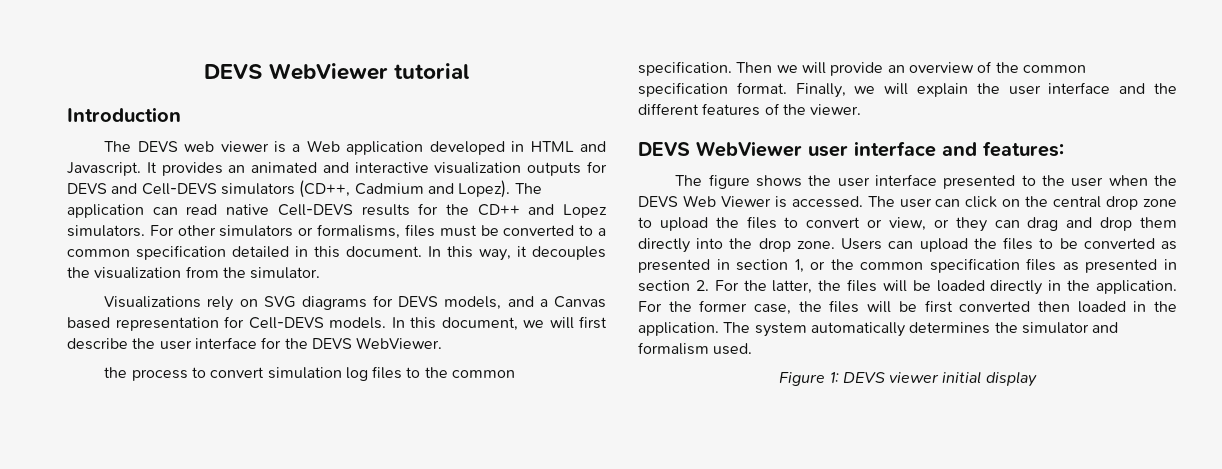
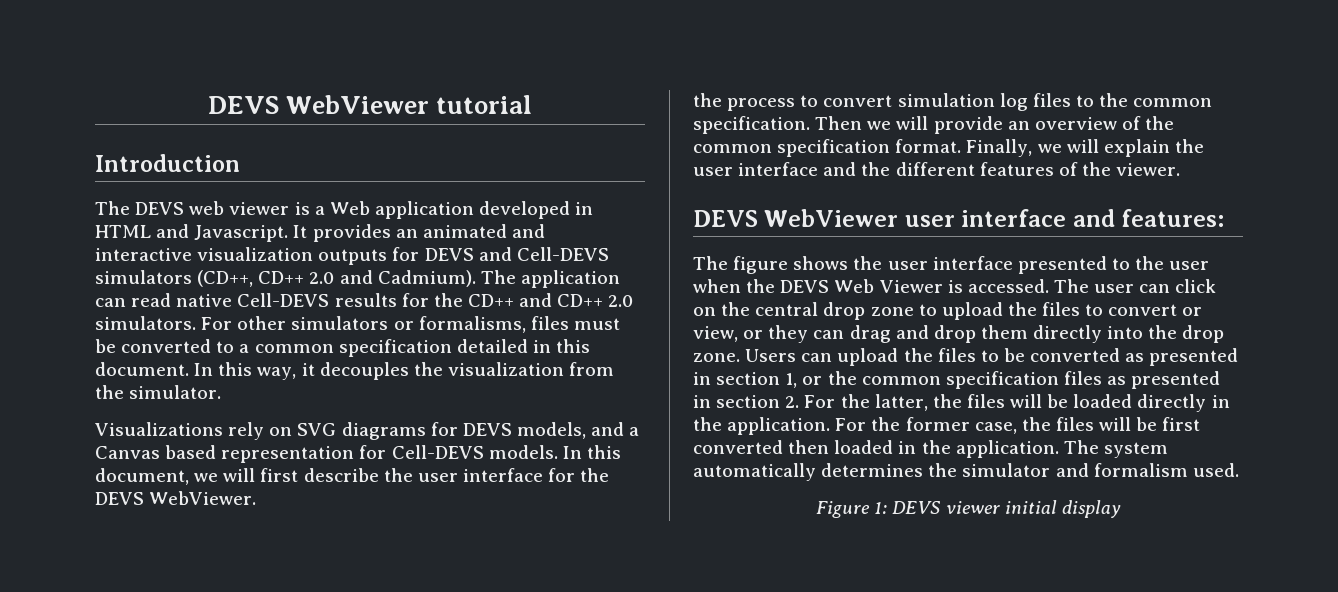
[354,180,511,198] Cadmium and Lopez). -> [258,270,476,287] CD++ 2.0 and Cadmium).
[562,204,607,218] Lopez -> [557,294,634,307] CD++ 2.0

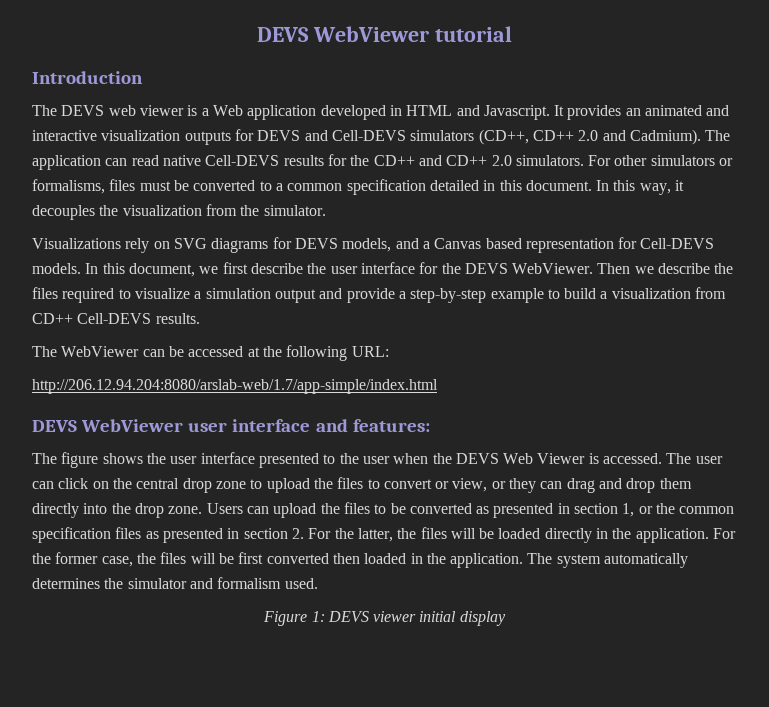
[223,468,256,482] will -> (219, 270) none
[693,93,1213,111] [693,116,1175,134] [693,139,1204,157] [693,162,1181,176] // the process to convert simulation log files to the common specification. Then we will provide an overview of the common specification format. Finally, we will explain the user interface and the different features of the viewer. -> [597,263,734,274] [32,287,727,303] [32,313,200,324] [32,345,389,361] [32,379,438,394] Then we describe the files required to visualize a simulation output and provide a step-by-step example to build a visualization from CD++ Cell-DEVS results. // The WebViewer can be accessed at the following URL: // http://206.12.94.204:8080/arslab-web/1.7/app-simple/index.html

